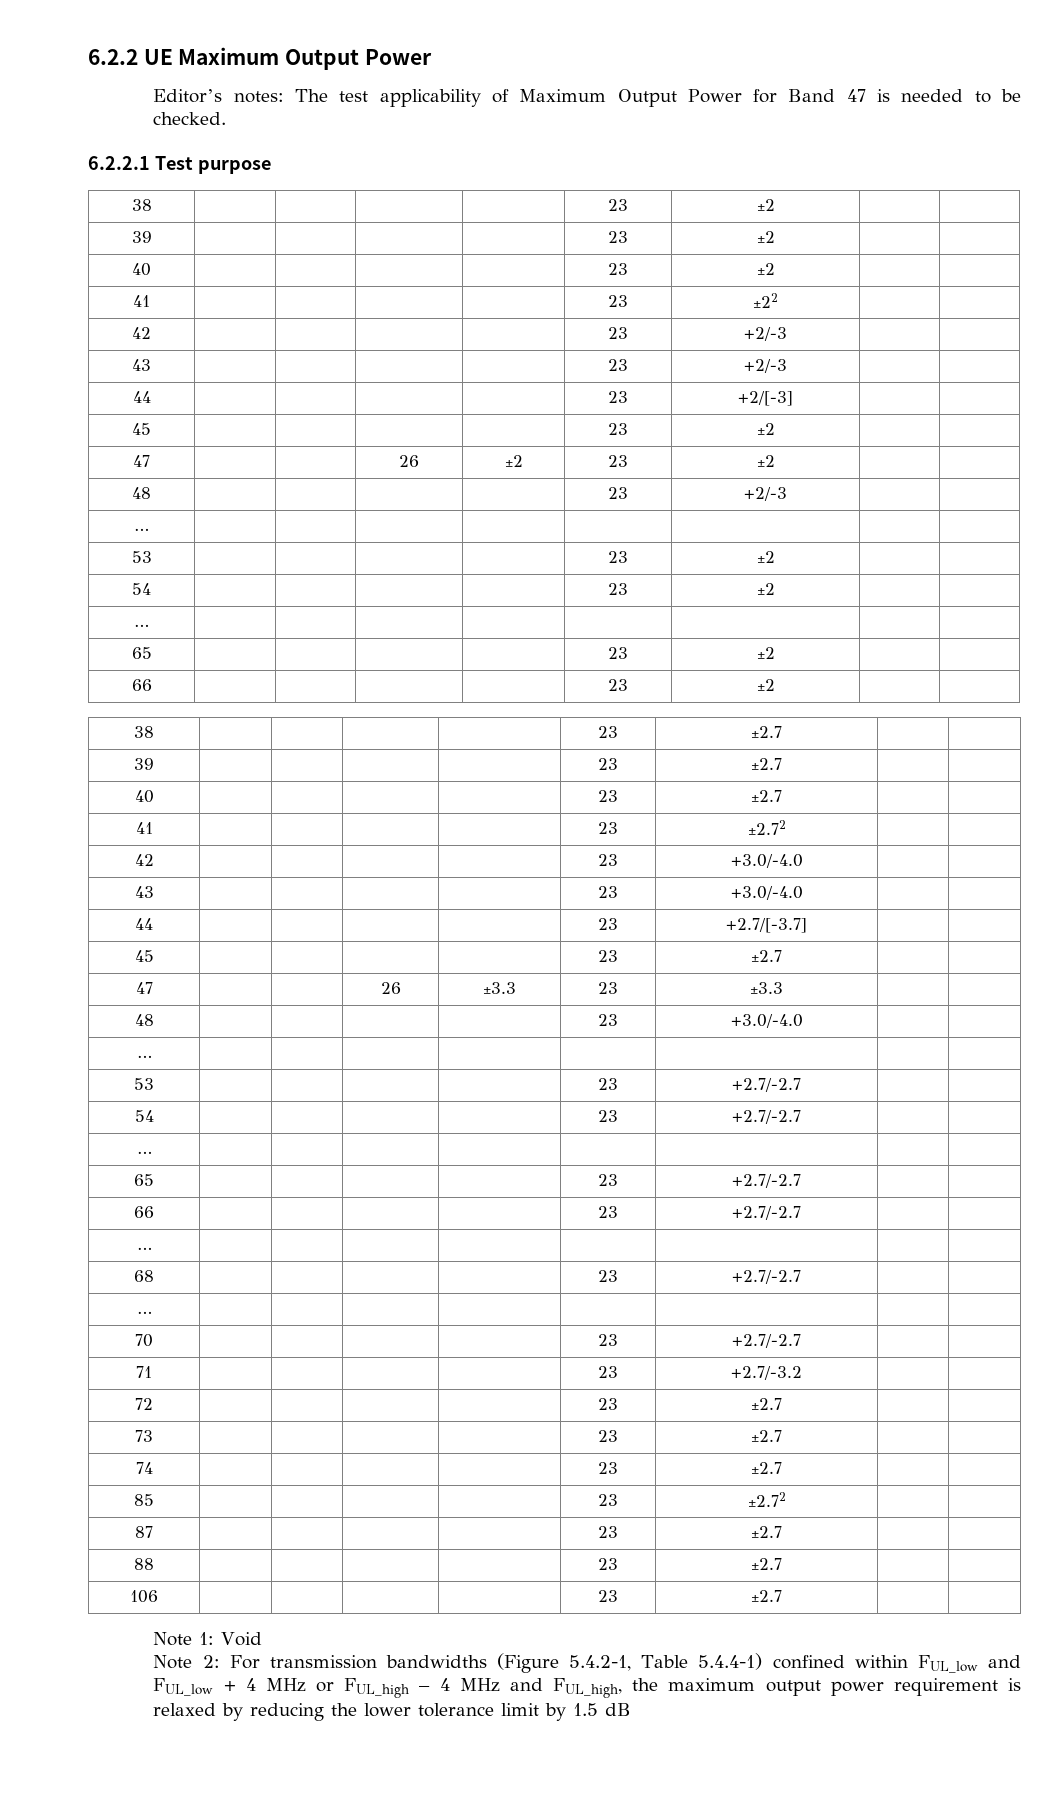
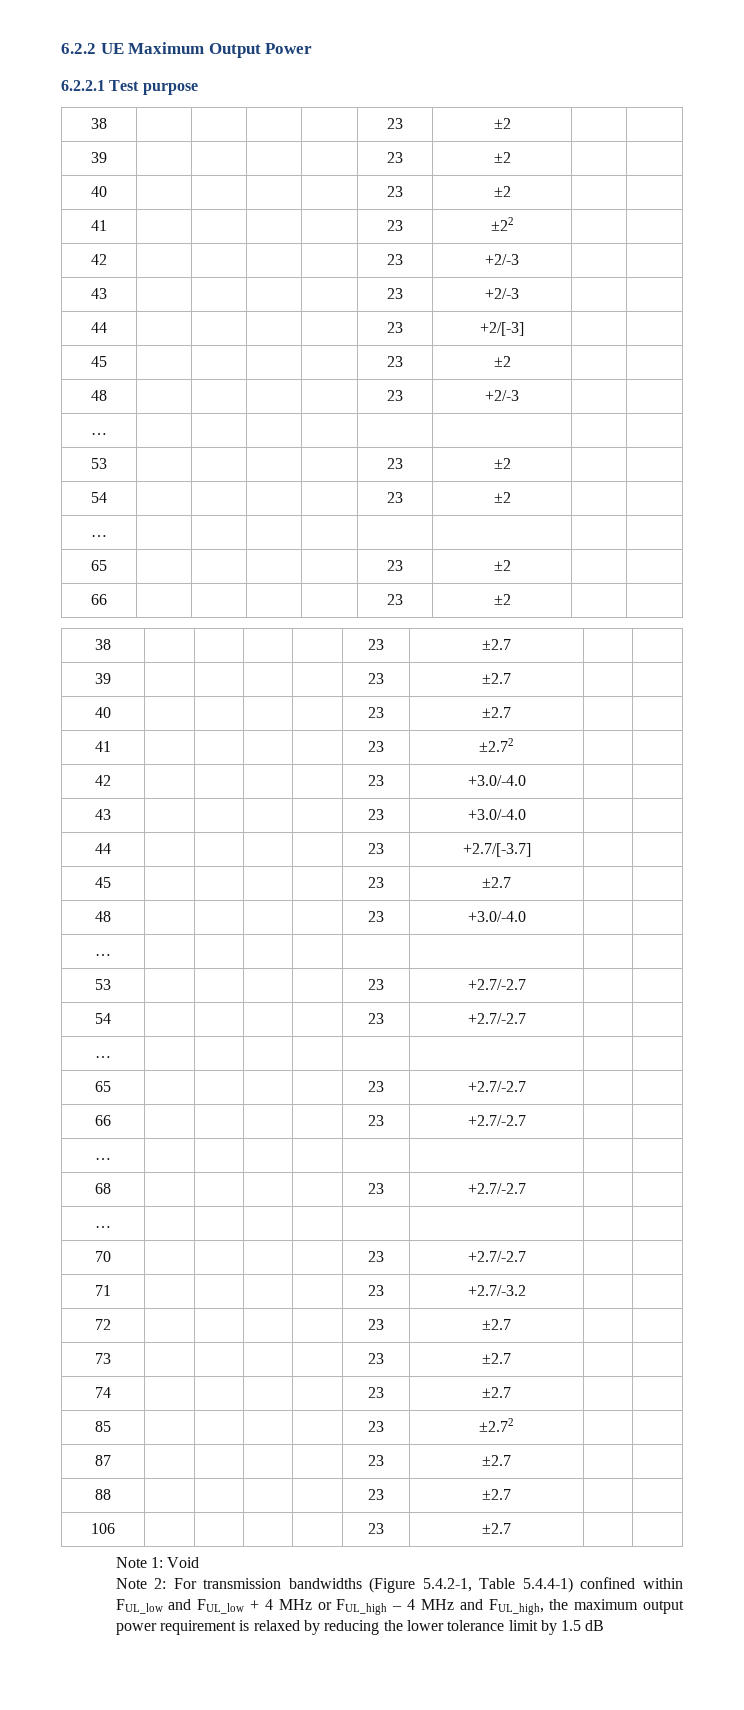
[153,89,1021,107] [153,112,227,125] // Editor’s notes: The test applicability of Maximum Output Power for Band 47 is needed to be checked. -> (313, 48) none
[133,455,150,467] [399,455,419,467] [504,455,523,467] [608,455,628,467] [756,455,775,467] // 47 | | | 26 | ±2 | 23 | ±2 | | -> (511, 361) none
[135,982,153,994] [380,982,401,994] [483,982,516,994] [598,982,618,994] [750,982,783,994] // 47 | | | 26 | ±3.3 | 23 | ±3.3 | | -> (511, 882) none

